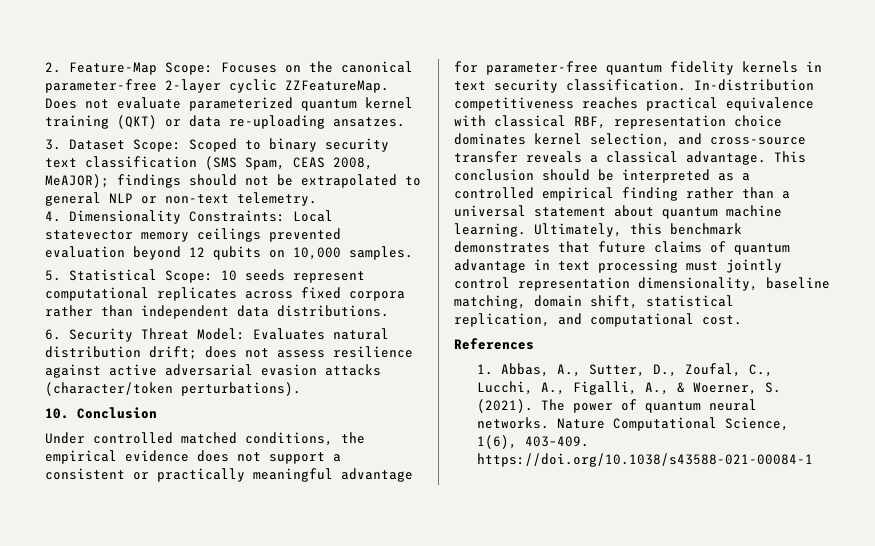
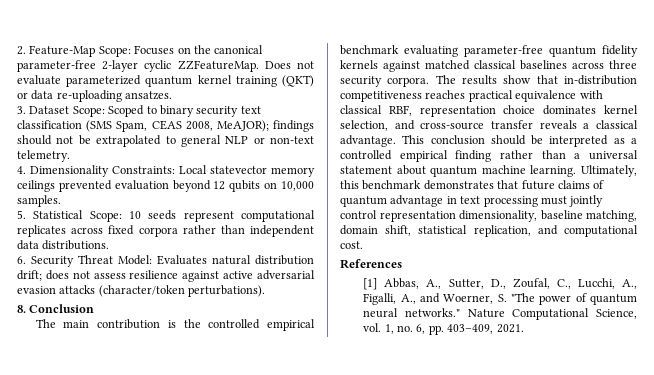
[45,408,69,419] 10. -> [17,305,26,313] 8.
[45,432,365,446] [45,450,341,464] [45,468,413,482] [454,61,822,75] [454,79,814,93] Under controlled matched conditions, the empirical evidence does not support a consistent or practically meaningful advantage for parameter-free quantum fidelity kernels in text security classification. In-distribution -> [35,319,315,331] [340,45,638,57] [340,60,637,72] [340,75,637,87] The main contribution is the controlled empirical benchmark evaluating parameter-free quantum fidelity kernels against matched classical baselines across three security corpora. The results show that in-distribution
[476,364,493,375] 1. -> [363,278,378,290] [1]
[676,382,685,393] & -> [419,293,440,303] and
[476,399,565,413] (2021). The -> [510,293,535,302] "The
[476,417,549,429] networks. -> [404,308,460,317] networks."
[476,435,589,449] [476,453,813,467] 1(6), 403–409. https://doi.org/10.1038/s43588-021-00084-1 -> [363,323,524,335] vol. 1, no. 6, pp. 403–409, 2021.

